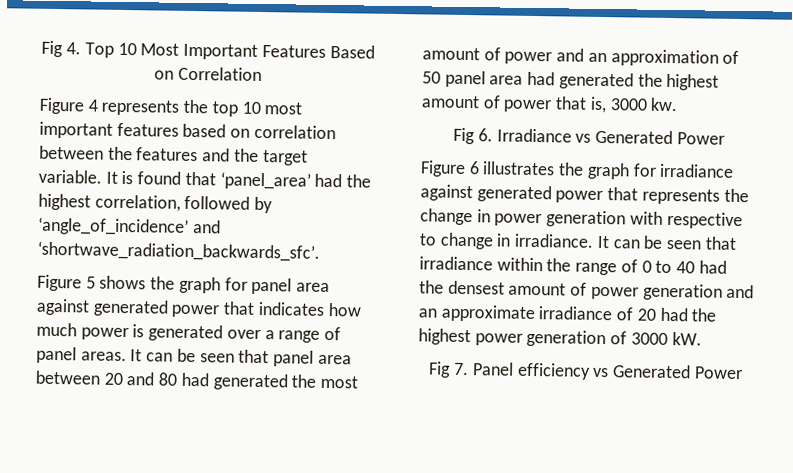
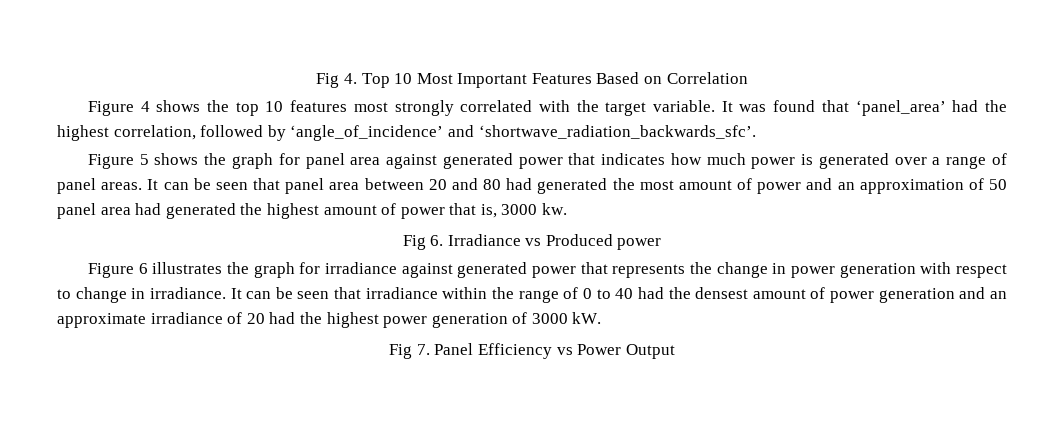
[101,99,180,116] represents -> [156,100,201,112] shows
[264,102,303,115] [39,121,336,140] [39,145,231,162] most important features based on correlation between the features and -> [290,100,570,116] features most strongly correlated with
[121,170,134,185] is -> [739,104,767,112] was
[595,129,725,145] Generated Power -> [545,234,662,250] Produced power
[666,211,743,230] respective -> [955,264,1007,278] respect
[516,362,743,380] efficiency vs Generated Power -> [477,343,675,359] Efficiency vs Power Output

